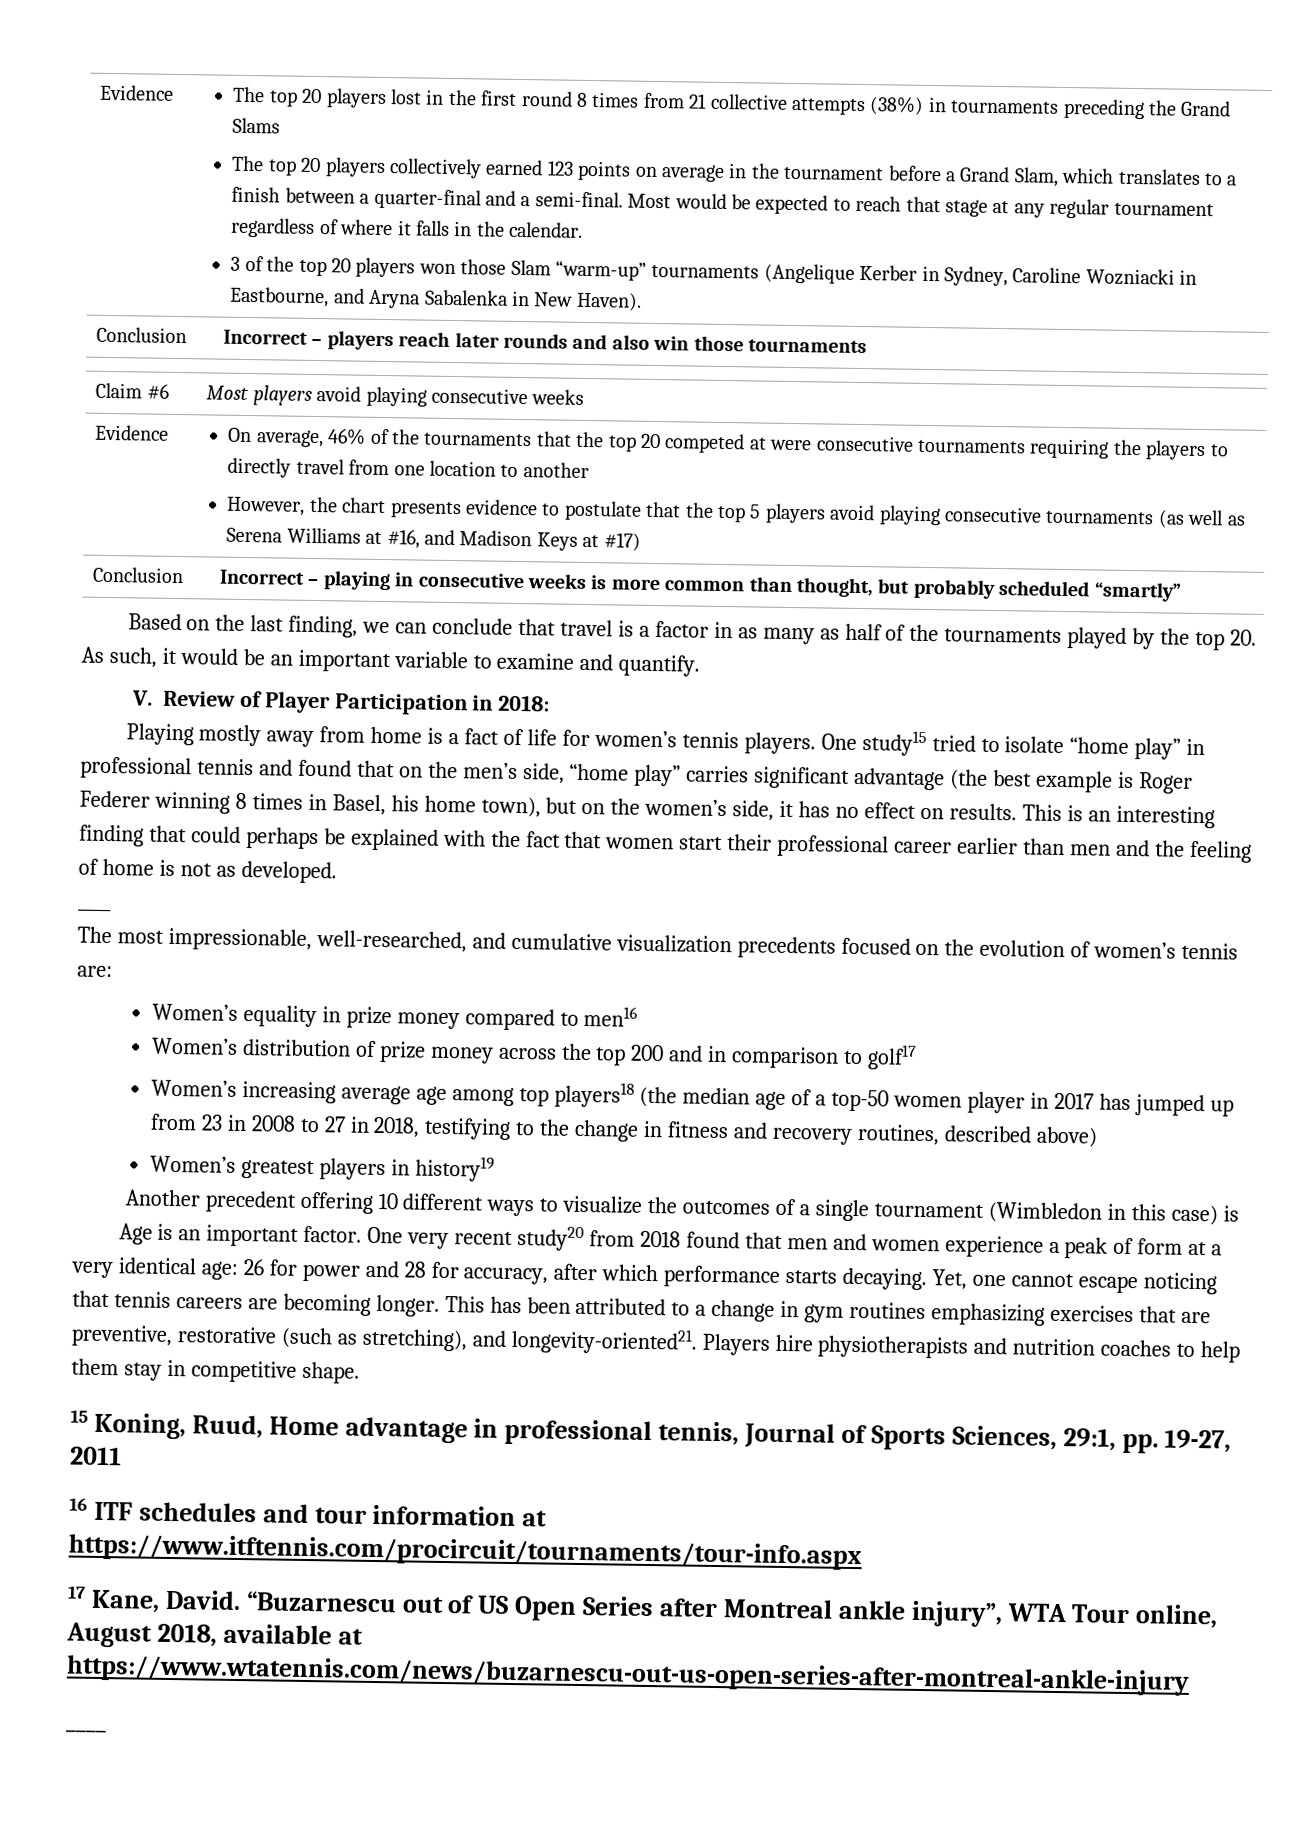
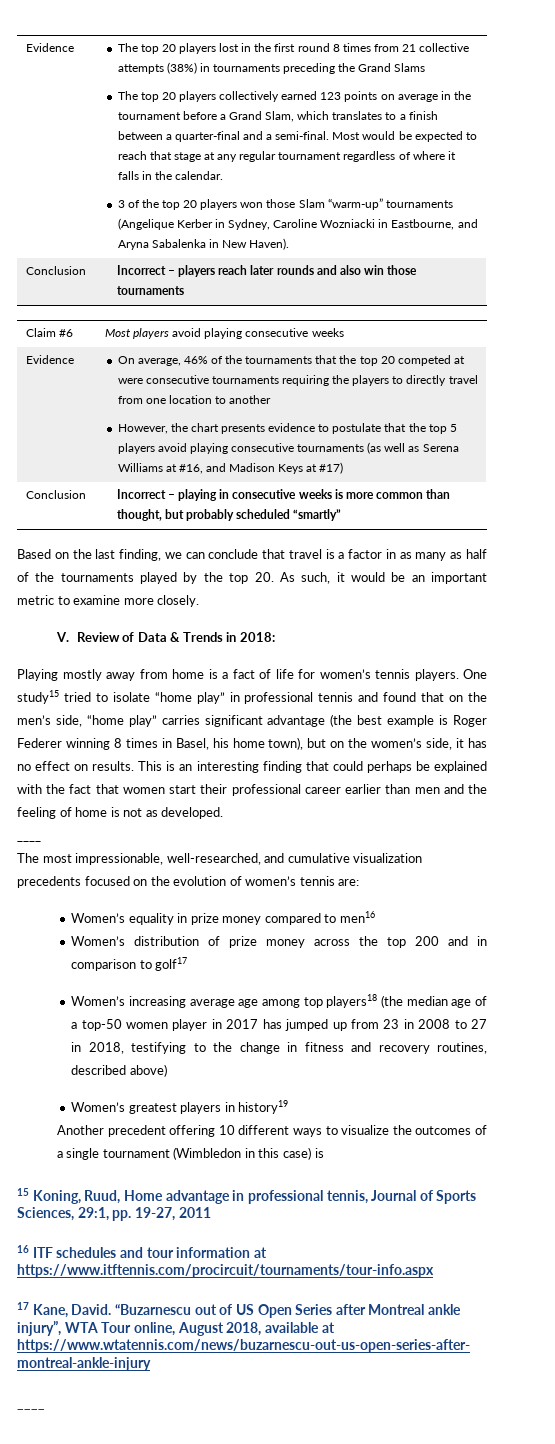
[393,651,468,669] variable -> [17,595,54,605] metric
[579,653,701,677] and quantify. -> [123,595,200,607] more closely.
[264,691,468,716] Player Participation -> [137,632,223,642] Data & Trends
[118,1223,1223,1259] [71,1257,1217,1295] [72,1290,1211,1326] [71,1324,1241,1363] [71,1358,360,1384] // Age is an important factor. One very recent study20 from 2018 found that men and women experience a peak of form at a very identical age: 26 for power and 28 for accuracy, after which performance starts decaying. Yet, one cannot escape noticing that tennis careers are becoming longer. This has been attributed to a change in gym routines emphasizing exercises that are preventive, restorative (such as stretching), and longevity-oriented21. Players hire physiotherapists and nutrition coaches to help them stay in competitive shape. -> (324, 1153) none

